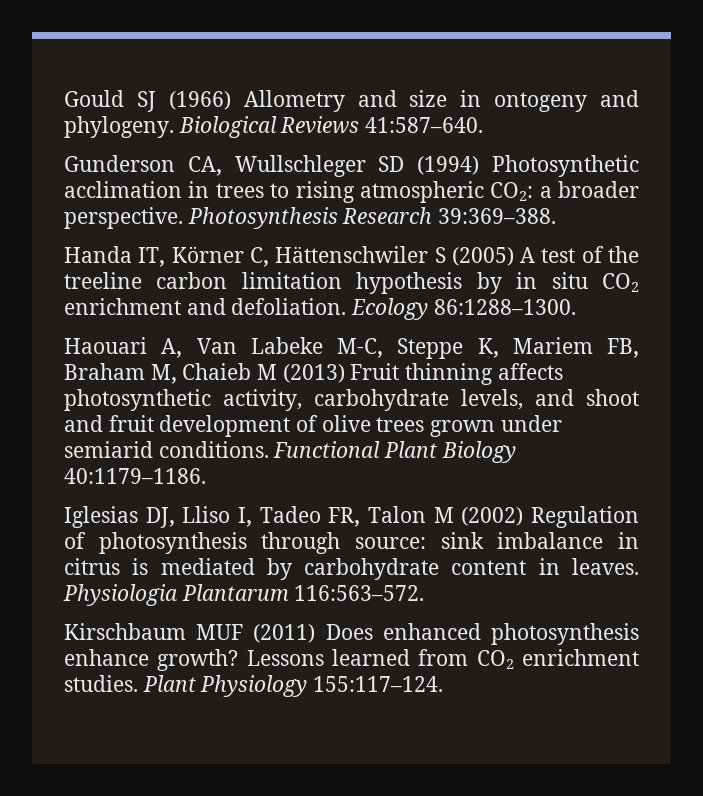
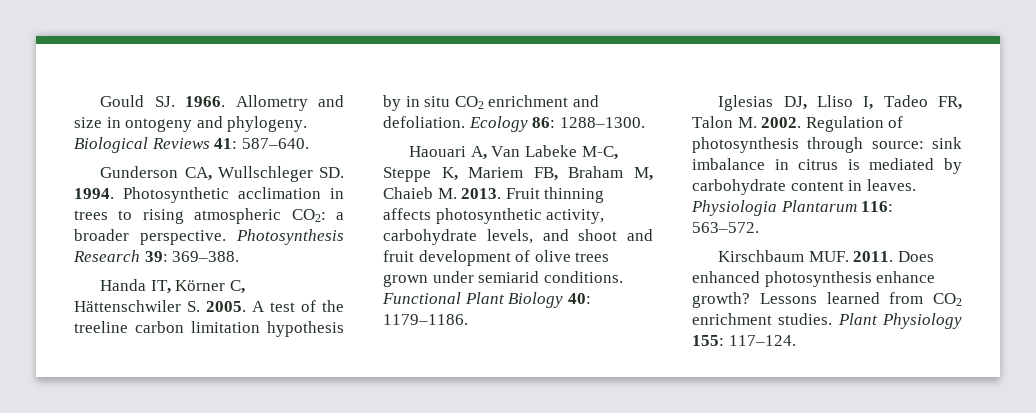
[136,91,231,112] SJ (1966) -> [154,96,226,107] SJ. 1966.
[365,117,484,133] 41:587–640. -> [214,138,309,149] 41: 587–640.
[378,156,480,175] SD (1994) -> [319,167,344,178] [74,188,114,199] SD. 1994.
[438,208,557,224] 39:369–388. -> [144,251,240,262] 39: 369–388.
[434,247,514,266] S (2005) -> [187,301,246,312] S. 2005.
[433,299,576,315] 86:1288–1300. -> [532,117,645,128] 86: 1288–1300.
[257,364,345,383] M (2013) -> [437,188,502,199] M. 2013.
[64,468,206,484] 40:1179–1186. -> [567,293,591,304] [383,314,468,325] 40: 1179–1186.
[433,507,524,526] M (2002) -> [737,117,802,128] M. 2002.
[294,585,425,601] 116:563–572. -> [861,201,894,212] [692,222,759,233] 116: 563–572.
[196,624,316,643] MUF (2011) -> [808,251,894,262] MUF. 2011.
[313,676,444,692] 155:117–124. -> [692,335,796,346] 155: 117–124.

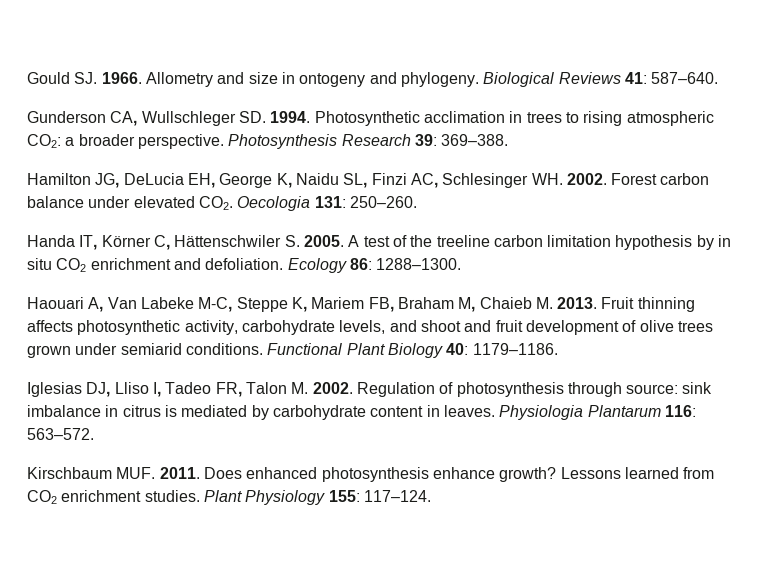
(240, 256) none -> [27,173,710,188] [27,196,417,211] // Hamilton JG, DeLucia EH, George K, Naidu SL, Finzi AC, Schlesinger WH. 2002. Forest carbon balance under elevated CO2. Oecologia 131: 250–260.

